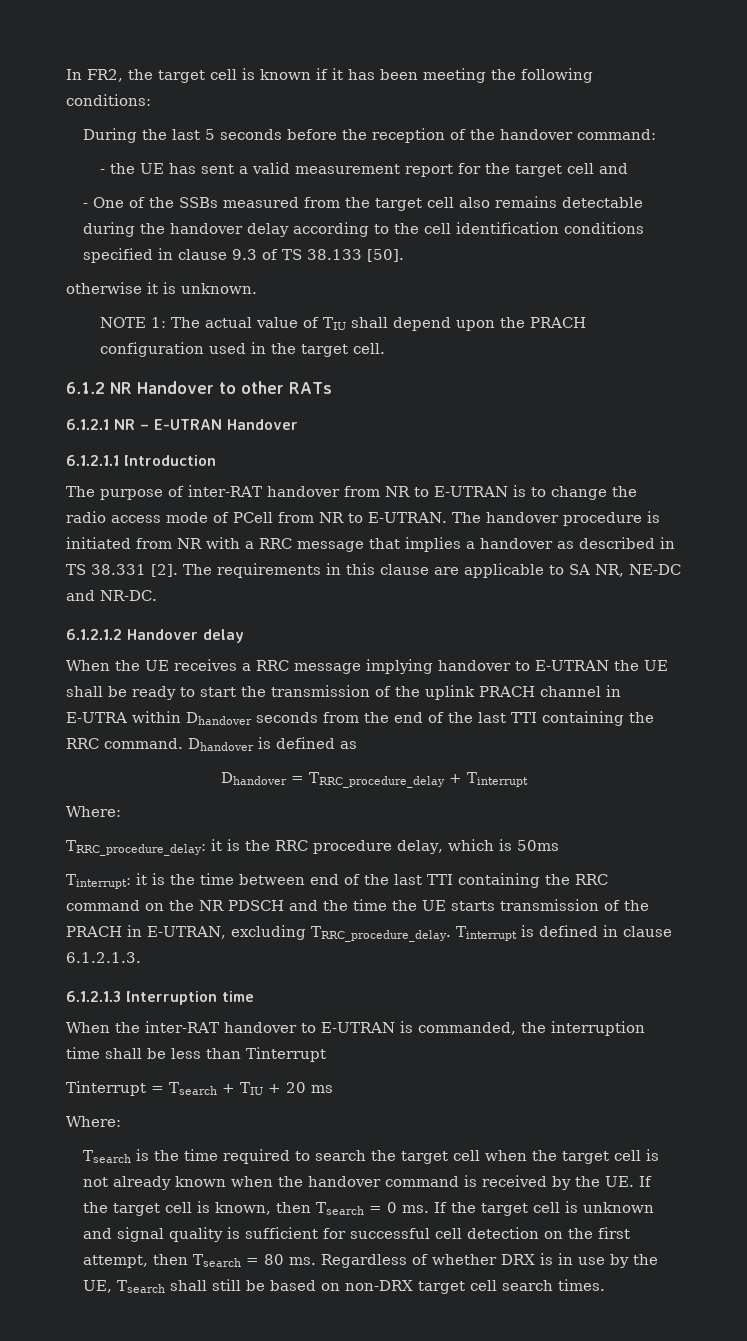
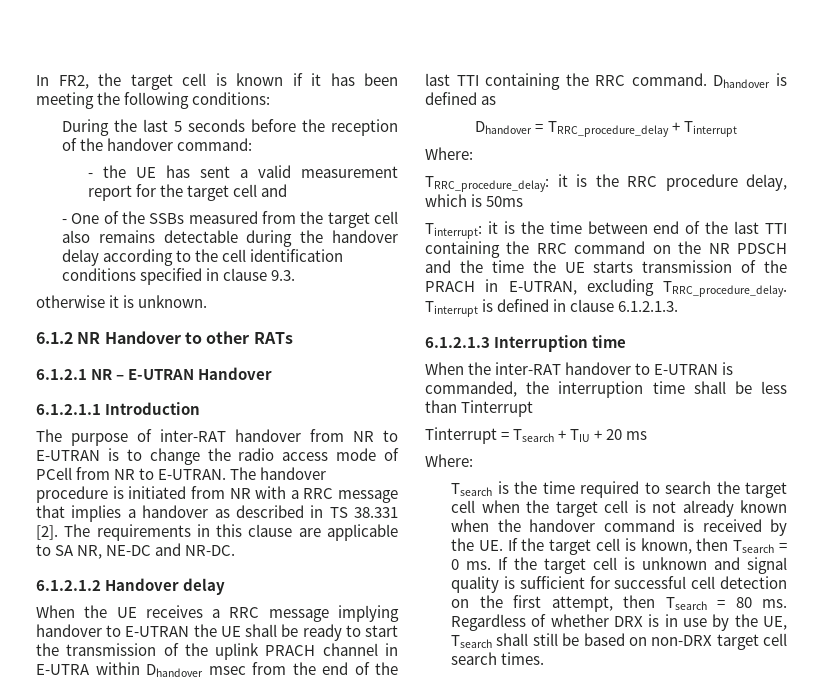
[232,249,405,262] 9.3 of TS 38.133 [50]. -> [271,270,296,281] 9.3.
[100,317,587,331] [100,342,386,357] // NOTE 1: The actual value of TIU shall depend upon the PRACH configuration used in the target cell. -> (208, 301) none
[256,712,318,723] seconds -> [208,666,246,675] msec

